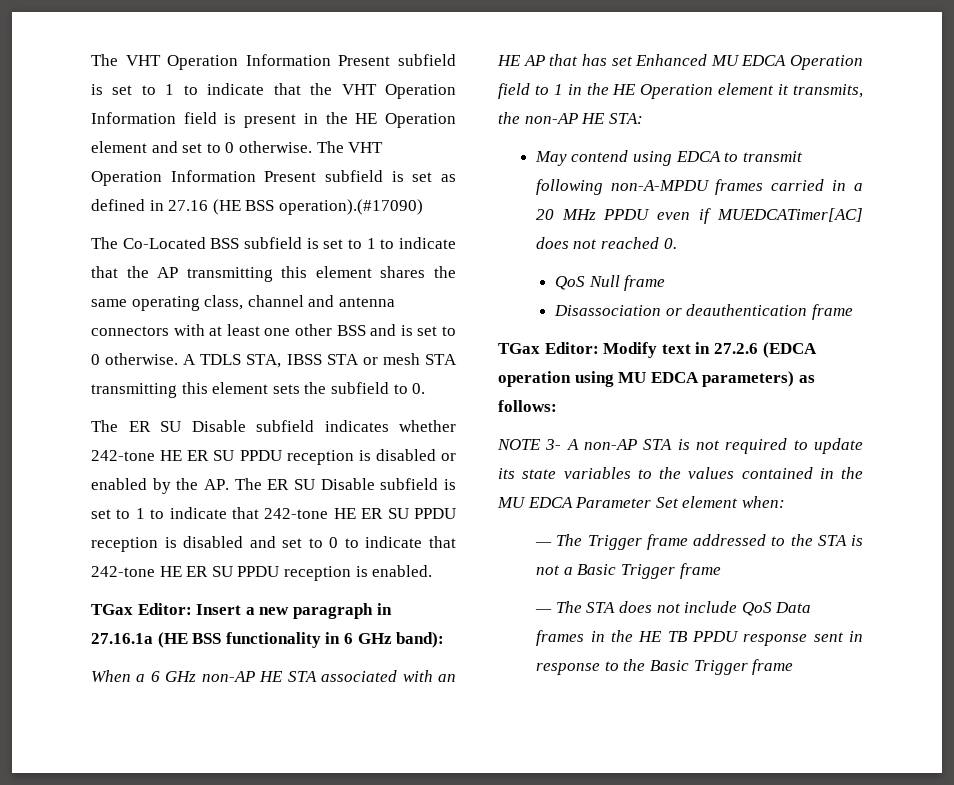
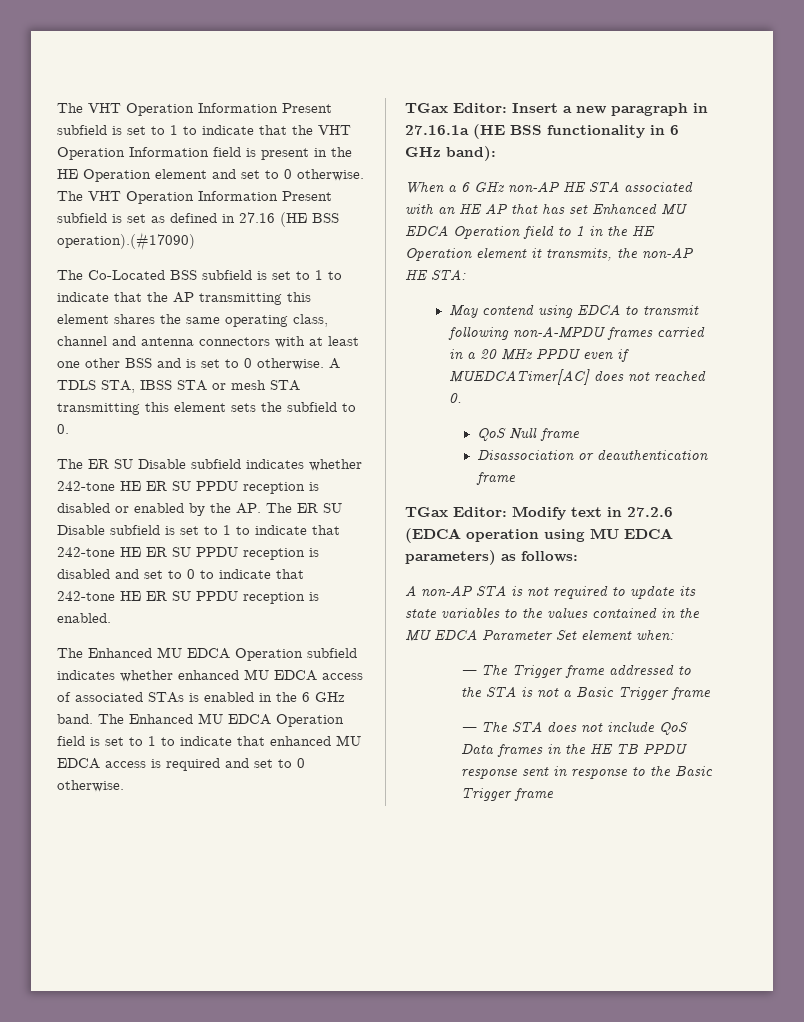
(433, 571) none -> [57,647,357,661] [57,669,363,682] [57,692,345,703] [57,713,344,727] [57,735,361,746] [57,758,305,771] [57,780,124,792] // The Enhanced MU EDCA Operation subfield indicates whether enhanced MU EDCA access of associated STAs is enabled in the 6 GHz band. The Enhanced MU EDCA Operation field is set to 1 to indicate that enhanced MU EDCA access is required and set to 0 otherwise.
[497,439,562,450] NOTE 3- -> (578, 556) none

